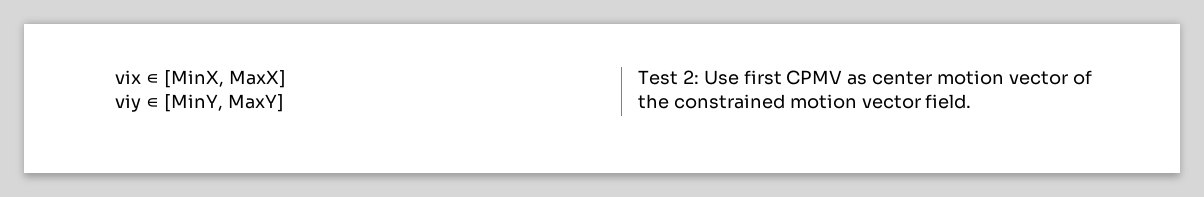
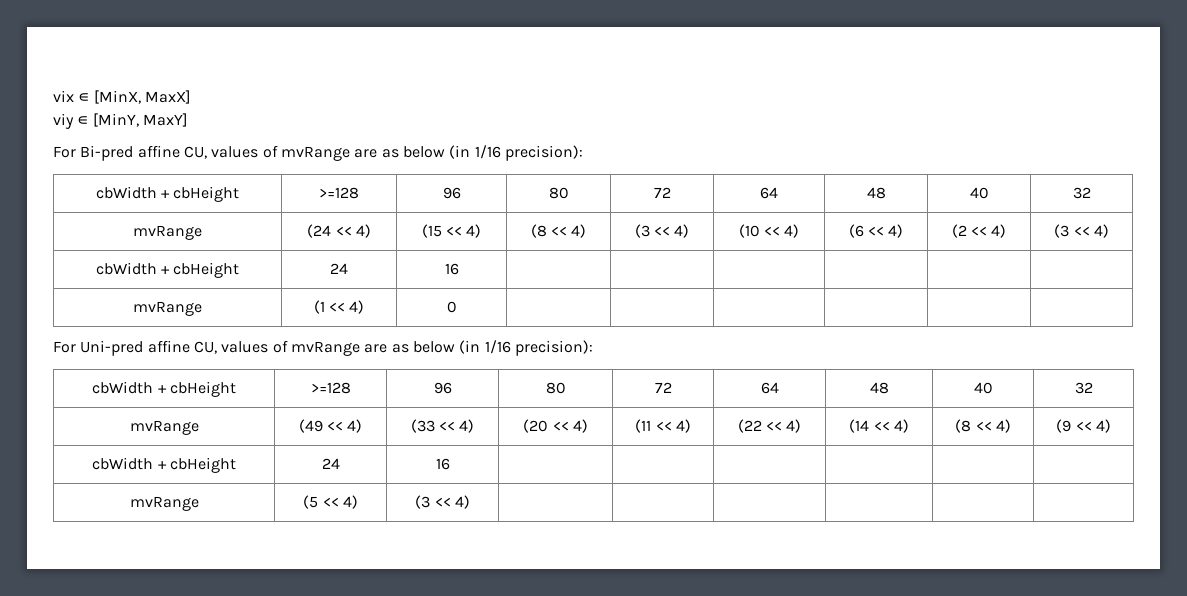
[638,70,1092,85] [638,94,972,109] Test 2: Use first CPMV as center motion vector of the constrained motion vector field. -> [53,145,583,161] [95,186,240,202] [319,187,359,199] [442,187,461,199] [548,187,569,199] [653,187,671,198] [760,187,778,199] [866,187,886,199] [969,187,989,199] [1072,187,1091,199] [133,225,202,240] [307,224,371,238] [421,224,482,238] [530,224,587,238] [634,224,690,238] [738,224,800,238] [848,224,904,238] [951,224,1007,238] [1054,224,1109,238] [95,262,240,278] [330,263,348,274] [444,263,459,275] [133,301,202,316] [313,300,365,314] [446,301,457,313] [53,340,593,356] [92,381,236,397] [310,382,351,394] [433,382,452,394] [545,382,566,394] [654,382,672,393] [760,382,779,394] [869,382,889,394] [973,382,993,394] [1074,382,1093,394] [129,420,199,435] [298,419,363,433] [410,419,475,433] [523,419,588,433] [635,419,691,433] [737,419,802,433] [849,419,909,433] [955,419,1011,433] [1056,419,1111,433] [92,457,236,473] [321,458,340,469] [435,458,450,470] [129,496,199,511] [303,495,358,509] [415,495,470,509] For Bi-pred affine CU, values of mvRange are as below (in 1/16 precision): // cbWidth + cbHeight | >=128 | 96 | 80 | 72 | 64 | 48 | 40 | 32 // mvRange | (24 << 4) | (15 << 4) | (8 << 4) | (3 << 4) | (10 << 4) | (6 << 4) | (2 << 4) | (3 << 4) // cbWidth + cbHeight | 24 | 16 | | | | | | // mvRange | (1 << 4) | 0 | | | | | | // For Uni-pred affine CU, values of mvRange are as below (in 1/16 precision): // cbWidth + cbHeight | >=128 | 96 | 80 | 72 | 64 | 48 | 40 | 32 // mvRange | (49 << 4) | (33 << 4) | (20 << 4) | (11 << 4) | (22 << 4) | (14 << 4) | (8 << 4) | (9 << 4) // cbWidth + cbHeight | 24 | 16 | | | | | | // mvRange | (5 << 4) | (3 << 4) | | | | | |

